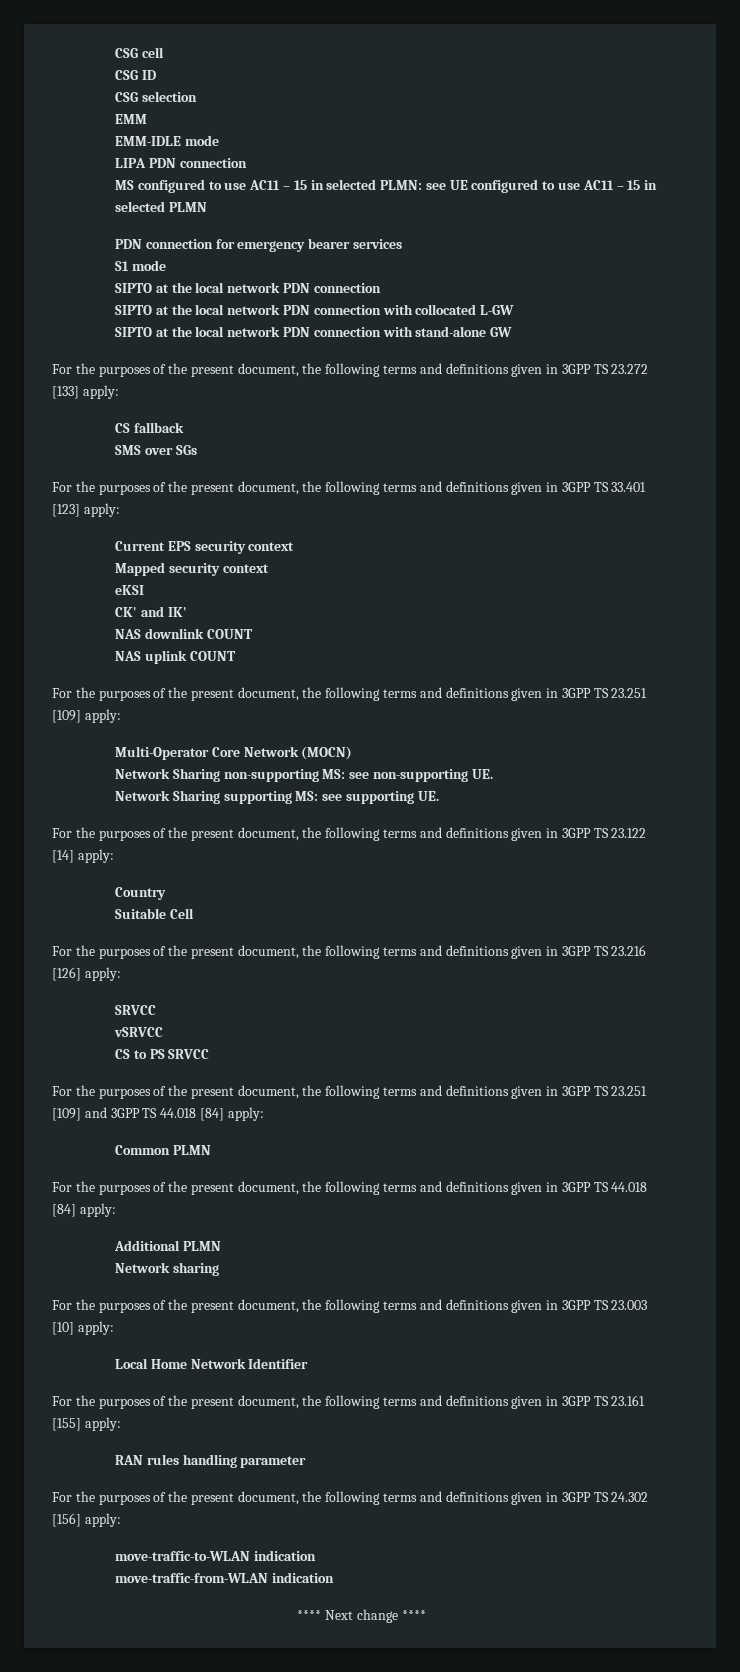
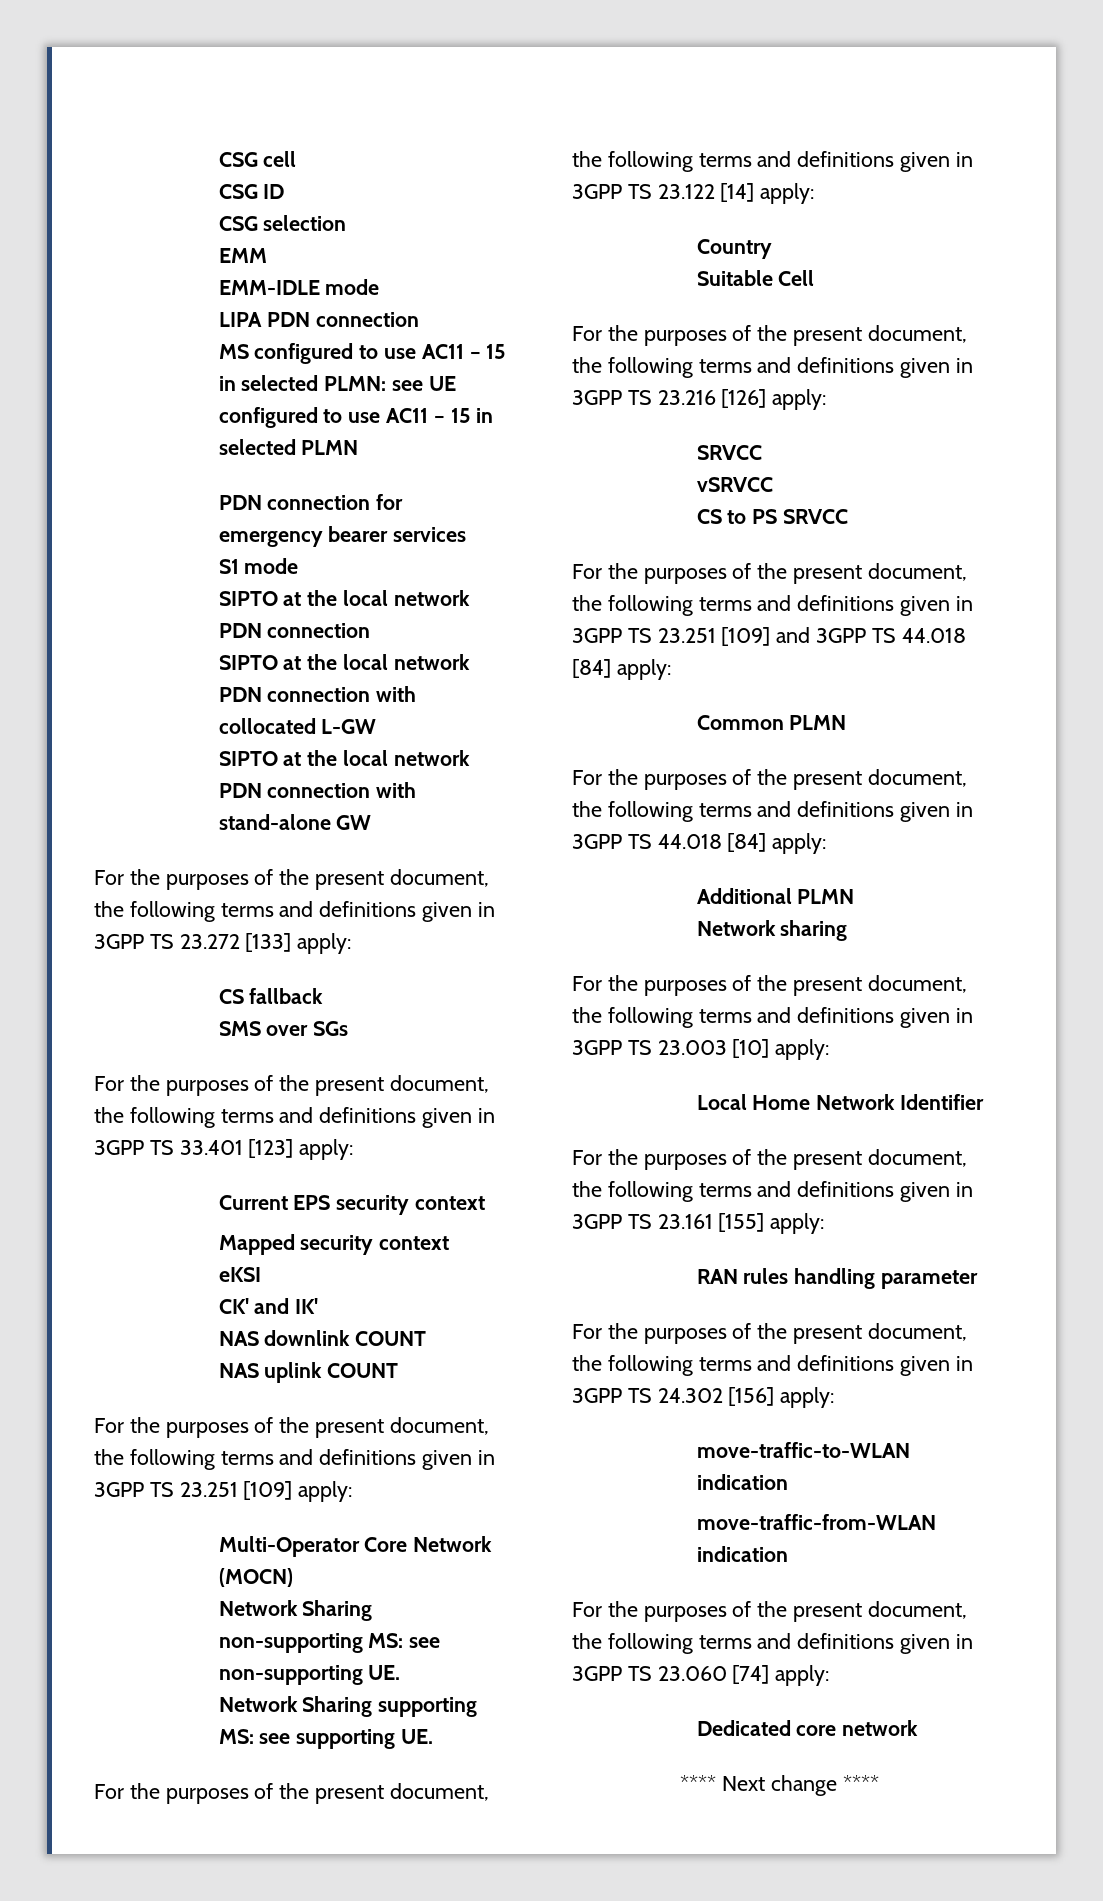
(334, 1577) none -> [572,1601,967,1622] [572,1633,973,1654] [572,1665,830,1686] [696,1720,919,1736] // For the purposes of the present document, the following terms and definitions given in 3GPP TS 23.060 [74] apply: // Dedicated core network

